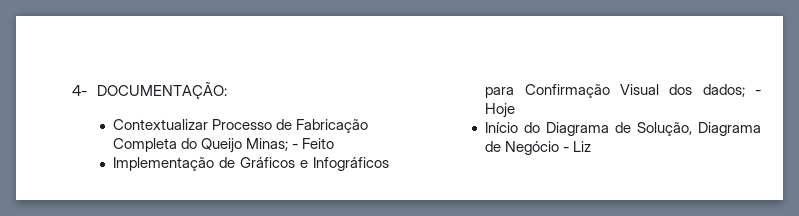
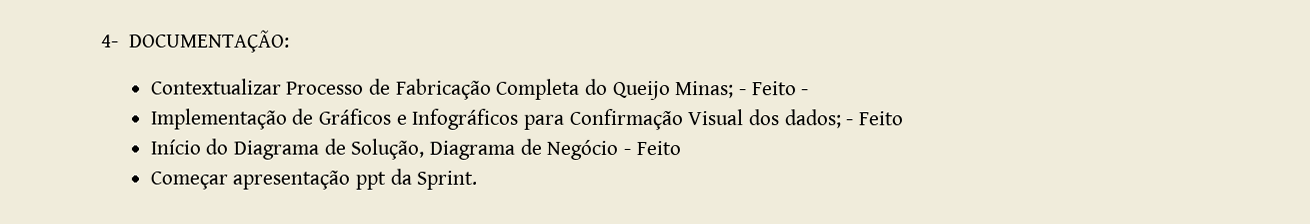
(335, 143) none -> [801,89,810,96] -
[485,103,516,118] Hoje -> [857,111,904,126] Feito
[573,141,592,152] Liz -> [635,140,681,156] [149,168,478,190] Feito // Começar apresentação ppt da Sprint.

